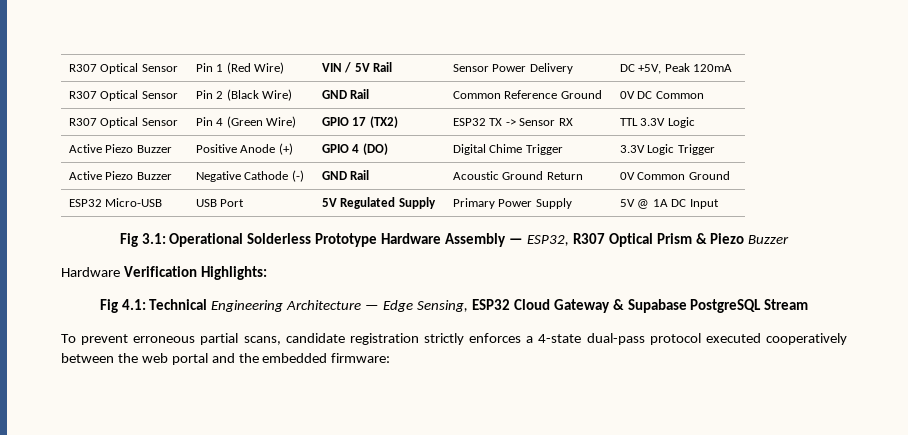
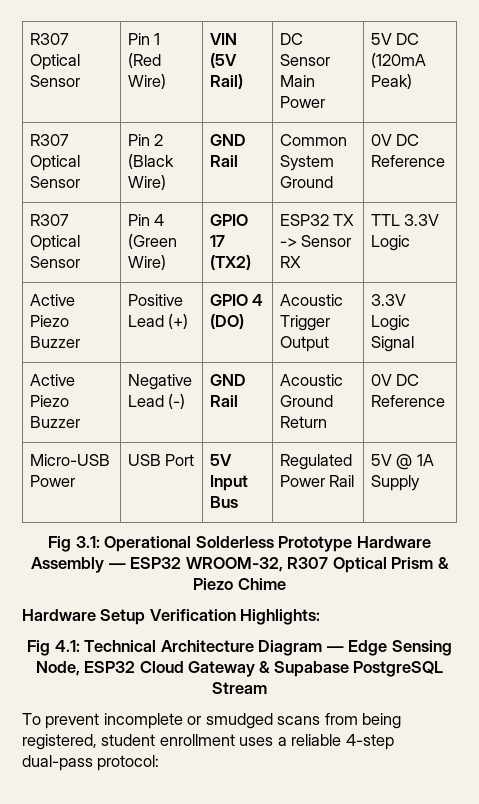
[344,62,393,73] [452,63,573,74] [619,63,733,74] / 5V Rail | Sensor Power Delivery | DC +5V, Peak 120mA -> [210,53,238,68] [210,74,244,89] [280,33,304,45] [280,54,331,66] [280,75,316,87] [280,96,326,108] [371,33,420,45] [371,53,427,68] [371,74,413,89] (5V Rail) | DC Sensor Main Power | 5V DC (120mA Peak)
[504,90,558,99] Reference -> [280,155,335,171] System
[655,91,704,99] Common -> [371,155,446,167] Reference
[240,144,276,153] Anode -> [128,315,165,327] Lead
[452,144,563,155] [619,144,715,155] Digital Chime Trigger | 3.3V Logic Trigger -> [280,294,344,306] [280,315,331,331] [280,336,330,352] [371,294,407,306] [371,315,411,331] [371,336,415,352] Acoustic Trigger Output | 3.3V Logic Signal
[244,171,289,180] Cathode -> [128,395,165,407] Lead
[637,171,730,180] [68,199,102,207] Common Ground // ESP32 -> [396,374,420,386] [371,395,446,407] DC Reference //
(163, 202) none -> [30,475,76,487] Power
[340,197,436,209] [452,198,572,209] Regulated Supply | Primary Power Supply -> [210,475,249,491] [210,496,239,508] [280,454,353,470] [280,475,355,487] Input Bus | Regulated Power Rail
[671,199,719,209] DC Input -> [371,475,421,491] Supply
[526,235,569,246] ESP32, -> [130,557,283,572] ESP32 WROOM-32,
[748,235,790,244] [61,267,120,277] Buzzer // Hardware -> [237,578,286,590] [22,609,146,625] Chime // Hardware Setup
[211,300,468,312] Engineering Architecture — Edge Sensing, -> [160,640,452,656] [35,661,80,676] Architecture Diagram — Edge Sensing Node,
[133,333,847,345] [61,353,391,365] erroneous partial scans, candidate registration strictly enforces a 4-state dual-pass protocol executed cooperatively between the web portal and the embedded firmware: -> [103,713,402,729] [22,734,394,750] [22,755,160,771] incomplete or smudged scans from being registered, student enrollment uses a reliable 4-step dual-pass protocol:

